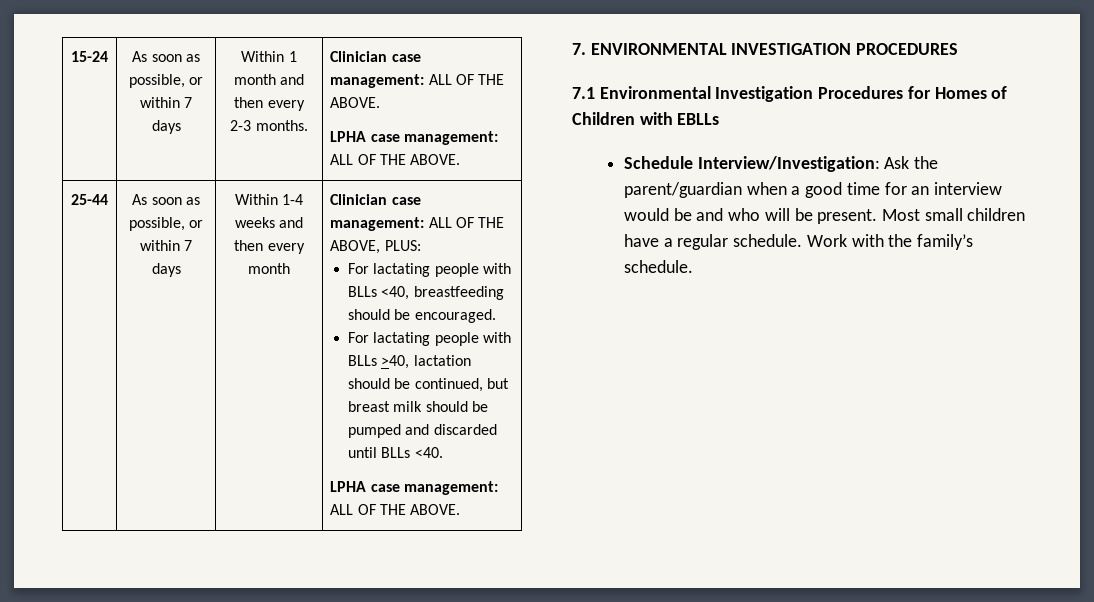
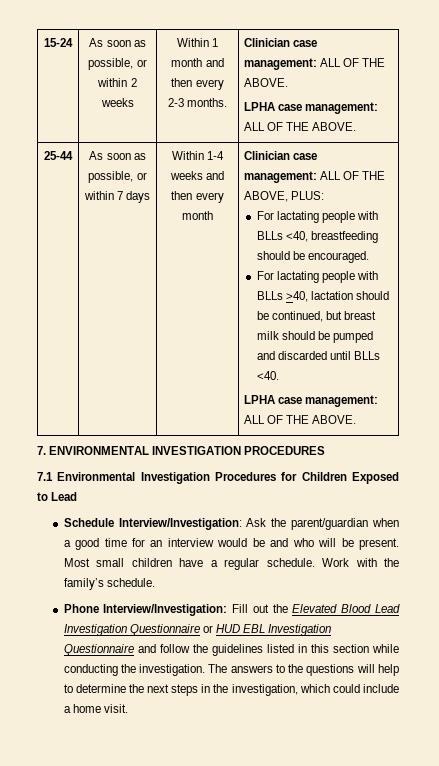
[184,97,193,108] [151,120,181,134] 7 days -> [130,78,137,87] [100,98,134,107] 2 weeks
[934,86,1008,99] [572,112,720,125] Homes of Children with EBLLs -> [301,472,399,484] [37,492,78,501] Children Exposed to Lead
(693, 266) none -> [63,604,400,616] [63,624,332,636] [63,644,399,656] [63,664,399,676] [63,684,399,696] [63,704,128,713] // Phone Interview/Investigation: Fill out the Elevated Blood Lead Investigation Questionnaire or HUD EBL Investigation Questionnaire and follow the guidelines listed in this section while conducting the investigation. The answers to the questions will help to determine the next steps in the investigation, which could include a home visit.

